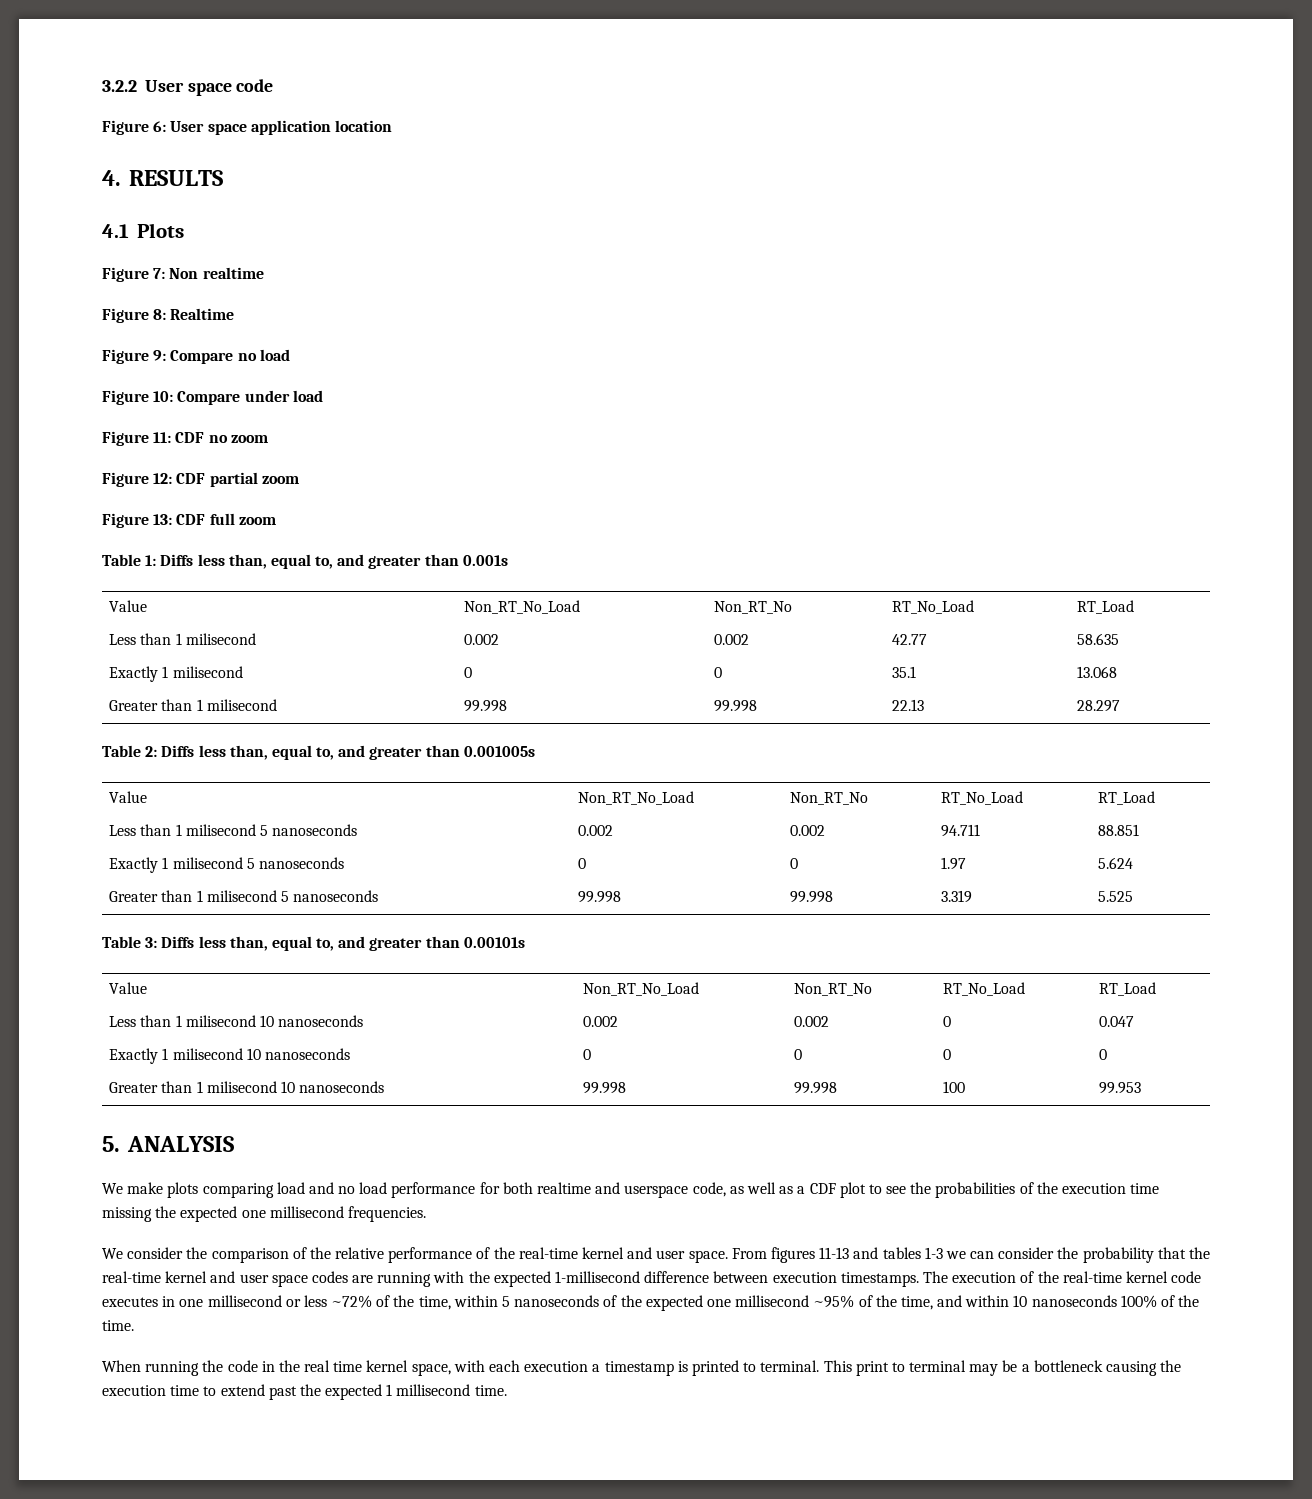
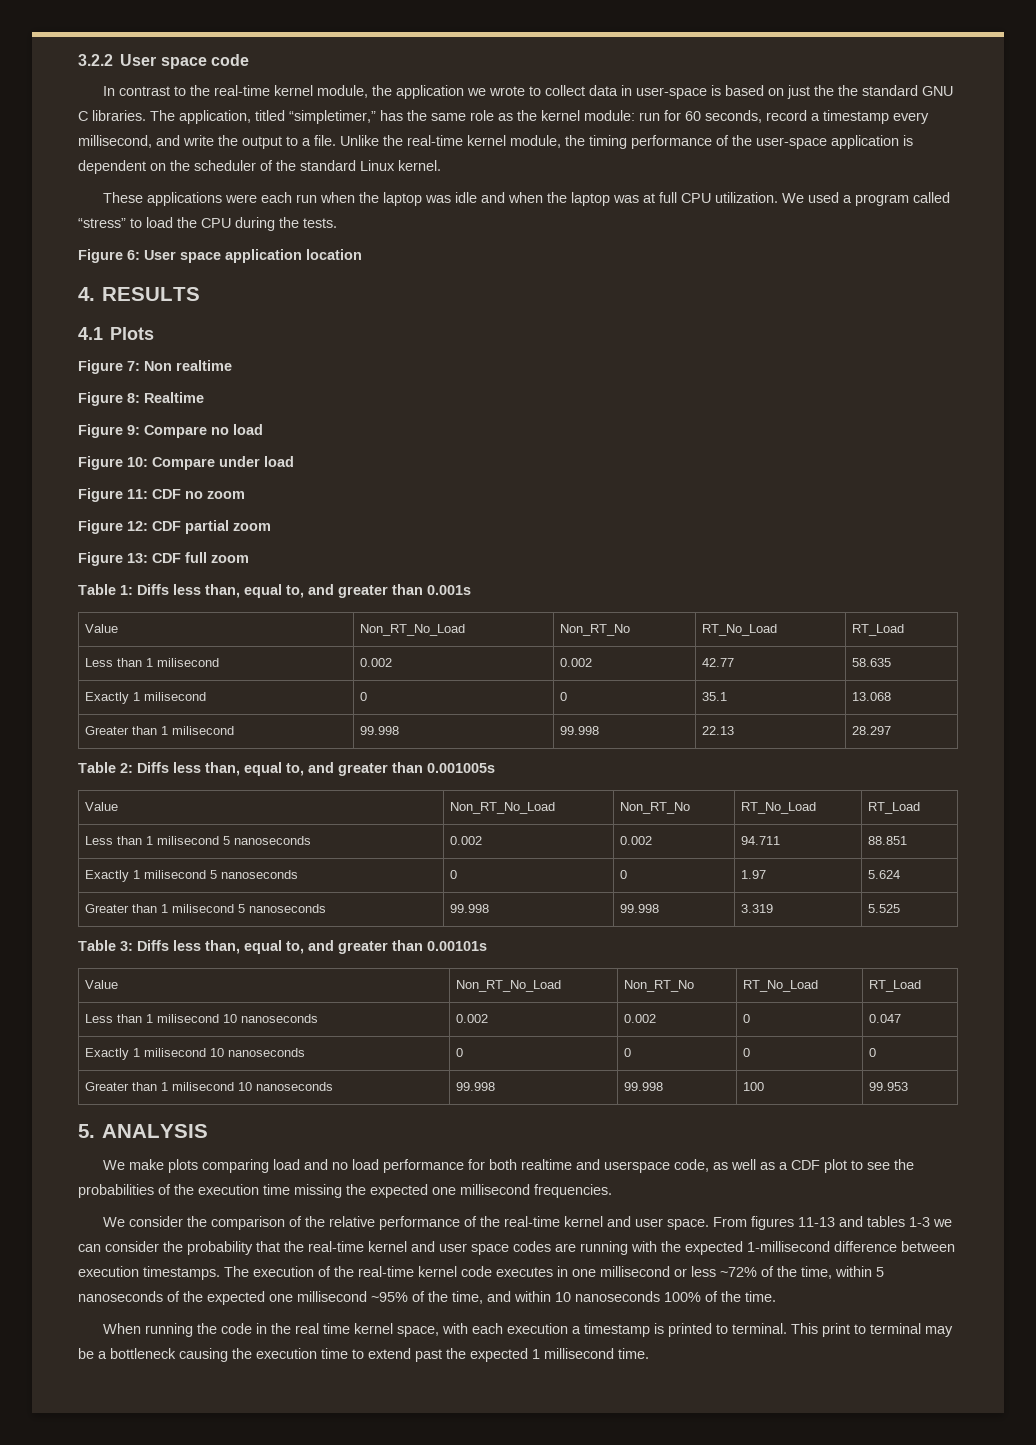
(274, 85) none -> [103,85,954,99] [78,110,929,124] [78,135,913,149] [78,160,441,174] [103,192,951,206] [78,217,337,231] // In contrast to the real-time kernel module, the application we wrote to collect data in user-space is based on just the the standard GNU C libraries. The application, titled “simpletimer,” has the same role as the kernel module: run for 60 seconds, record a timestamp every millisecond, and write the output to a file. Unlike the real-time kernel module, the timing performance of the user-space application is dependent on the scheduler of the standard Linux kernel. // These applications were each run when the laptop was idle and when the laptop was at full CPU utilization. We used a program called “stress” to load the CPU during the tests.

